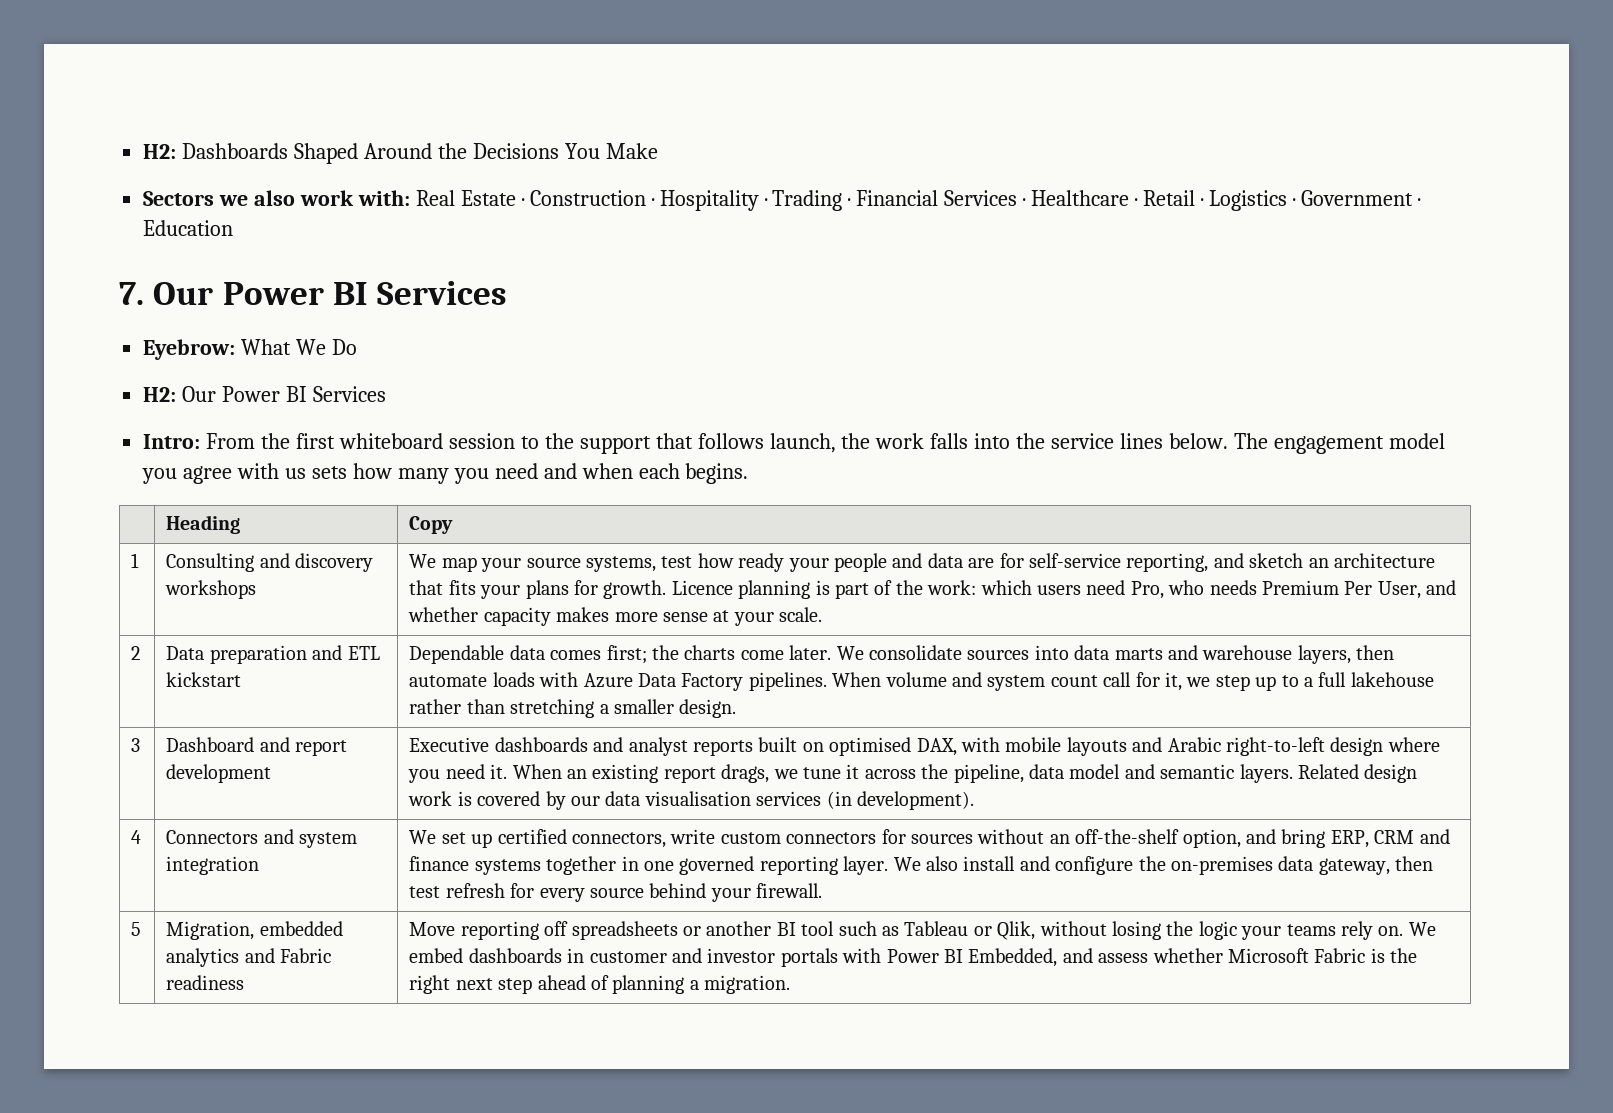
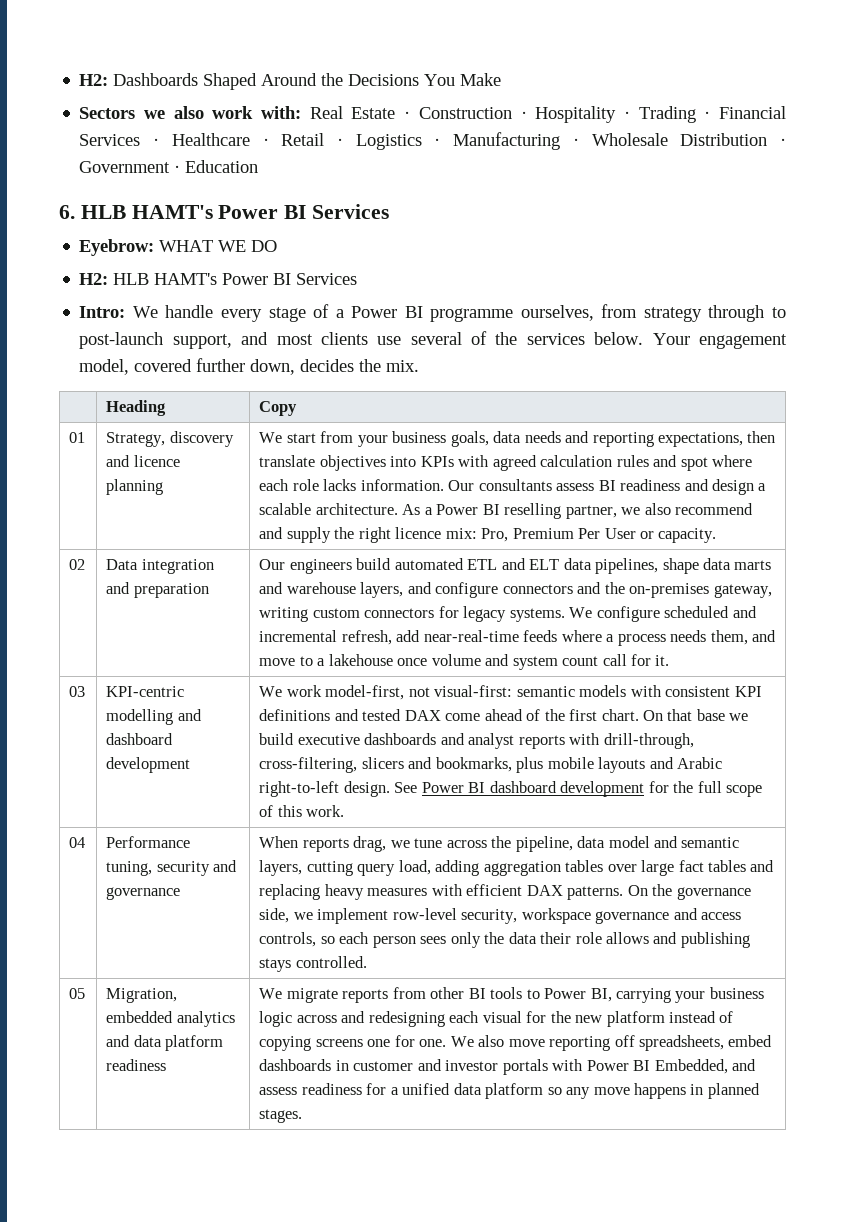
(1296, 202) none -> [453,132,786,150] Manufacturing · Wholesale Distribution ·
[119,282,214,305] 7. Our -> [59,205,213,219] 6. HLB HAMT's
[241,339,358,355] [143,386,217,402] What We Do // H2: Our -> [159,240,278,252] [79,273,218,285] WHAT WE DO // H2: HLB HAMT's
[206,433,1445,454] [142,463,749,484] [166,515,241,534] [409,516,454,534] [131,553,140,568] [166,553,374,572] [165,580,257,599] [409,553,1436,572] [409,580,1457,599] [408,607,823,626] [131,646,141,660] [166,646,205,660] From the first whiteboard session to the support that follows launch, the work falls into the service lines below. The engagement model you agree with us sets how many you need and when each begins. // | Heading | Copy // 1 | Consulting and discovery workshops | We map your source systems, test how ready your people and data are for self-service reporting, and sketch an architecture that fits your plans for growth. Licence planning is part of the work: which users need Pro, who needs Premium Per User, and whether capacity makes more sense at your scale. // 2 | Data -> [132,304,786,322] [79,331,787,349] [79,358,420,375] [106,400,167,416] [259,401,298,416] [69,432,86,443] [106,431,234,447] [106,455,180,467] [106,479,164,495] [259,431,776,447] [259,455,752,471] [259,479,767,495] [259,503,753,519] [259,527,717,543] [69,559,86,570] [106,559,214,574] [106,582,131,594] We handle every stage of a Power BI programme ourselves, from strategy through to post-launch support, and most clients use several of the services below. Your engagement model, covered further down, decides the mix. // | Heading | Copy // 01 | Strategy, discovery and licence planning | We start from your business goals, data needs and reporting expectations, then translate objectives into KPIs with agreed calculation rules and spot where each role lacks information. Our consultants assess BI readiness and design a scalable architecture. As a Power BI reselling partner, we also recommend and supply the right licence mix: Pro, Premium Per User or capacity. // 02 | Data integration and
[312,645,380,660] [166,672,242,687] [409,645,1069,664] and ETL kickstart | Dependable data comes first; the charts come later. We consolidate sources into -> [259,558,699,574] | Our engineers build automated ETL and ELT data pipelines, shape
[1356,645,1395,660] [409,672,882,691] then automate loads with Azure Data Factory pipelines. When -> [407,582,772,598] [259,606,757,622] [259,630,776,646] [259,654,428,666] and configure connectors and the on-premises gateway, writing custom connectors for legacy systems. We configure scheduled and incremental refresh, add near-real-time feeds where a process needs them, and move to a lakehouse once
[1165,672,1434,691] [409,699,737,718] [131,738,141,752] [166,737,348,756] [166,764,272,783] [409,737,1001,756] it, we step up to a full lakehouse rather than stretching a smaller design. // 3 | Dashboard and report development | Executive dashboards and analyst reports built on optimised DAX, with -> [655,655,670,666] [69,686,86,697] [106,686,185,697] [106,709,202,725] [106,733,174,745] [106,757,191,773] [259,685,762,700] [259,709,749,721] [259,733,694,749] [259,757,544,773] it. // 03 | KPI-centric modelling and dashboard development | We work model-first, not visual-first: semantic models with consistent KPI definitions and tested DAX come ahead of the first chart. On that base we build executive dashboards and analyst reports with drill-through, cross-filtering, slicers and bookmarks, plus
[1330,737,1440,756] [408,764,770,783] design where you need it. When an existing report drags, -> [343,781,762,797] [259,805,345,817] [69,837,86,848] [106,836,191,848] [106,860,238,876] [106,887,181,900] [259,836,387,852] design. See Power BI dashboard development for the full scope of this work. // 04 | Performance tuning, security and governance | When reports drag,
[846,764,860,779] it -> (443, 843) none
[1239,764,1418,783] [408,791,975,810] [131,830,142,844] [166,829,358,848] [166,856,260,875] [409,829,1450,848] [409,856,1434,875] [409,883,823,902] [131,922,142,936] layers. Related design work is covered by our data visualisation services (in development). // 4 | Connectors and system integration | We set up certified connectors, write custom connectors for sources without an off-the-shelf option, and bring ERP, CRM and finance systems together in one governed reporting layer. We also install and configure the on-premises data gateway, then test refresh for every source behind your firewall. // 5 -> [259,860,775,876] [259,884,751,900] [259,908,742,924] [259,932,750,948] [259,956,367,972] [69,988,86,999] layers, cutting query load, adding aggregation tables over large fact tables and replacing heavy measures with efficient DAX patterns. On the governance side, we implement row-level security, workspace governance and access controls, so each person sees only the data their role allows and publishing stays controlled. // 05
[280,948,332,963] Fabric -> [133,1035,224,1051] data platform
[409,921,1436,940] Move reporting off spreadsheets or another BI tool such as Tableau or Qlik, without losing the logic your teams rely on. We -> [259,987,764,1003] [259,1011,734,1027] [259,1035,724,1051] We migrate reports from other BI tools to Power BI, carrying your business logic across and redesigning each visual for the new platform instead of copying screens one for one. We also move reporting off spreadsheets,
[1152,948,1418,963] [409,975,791,994] whether Microsoft Fabric is the right next step ahead of planning a migration. -> [301,1083,760,1099] [259,1109,303,1123] readiness for a unified data platform so any move happens in planned stages.

